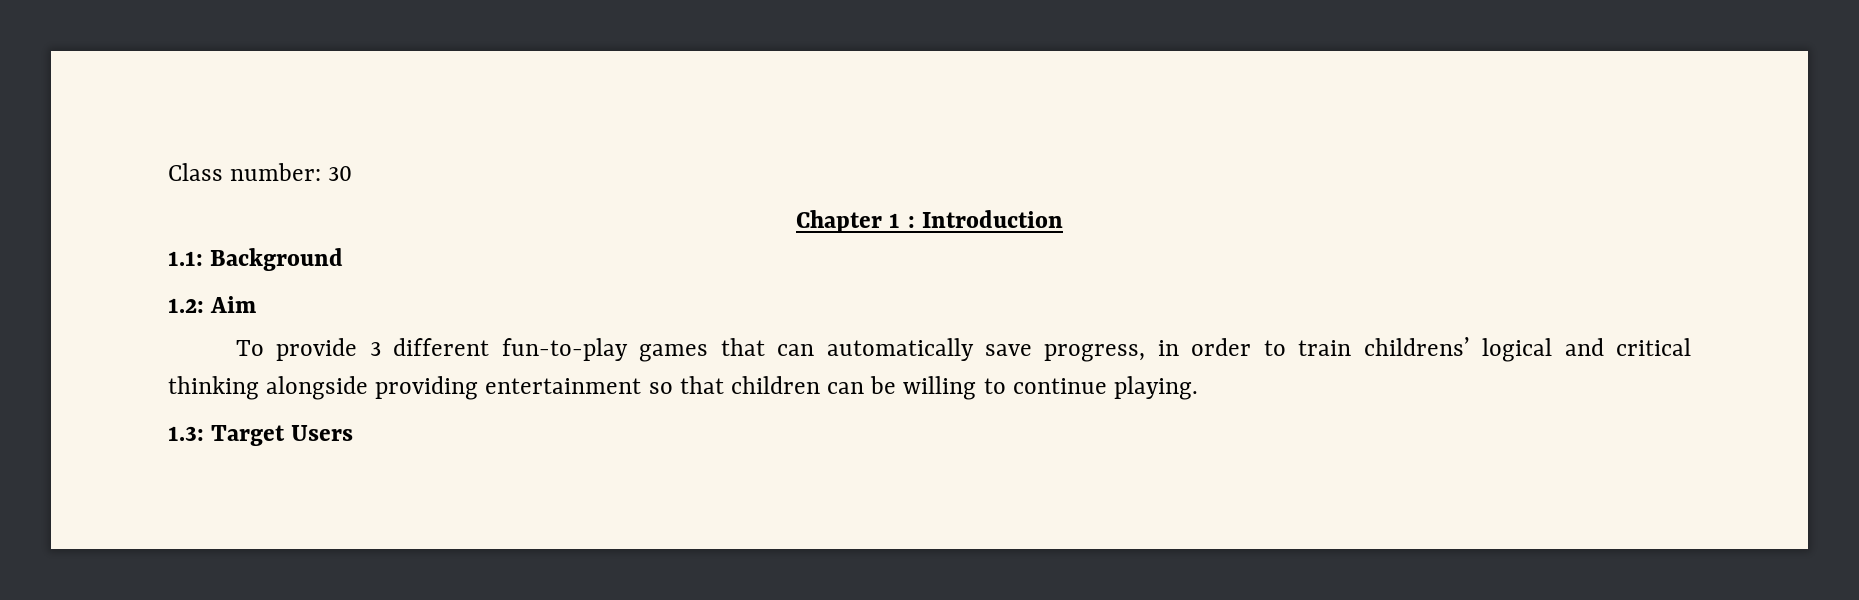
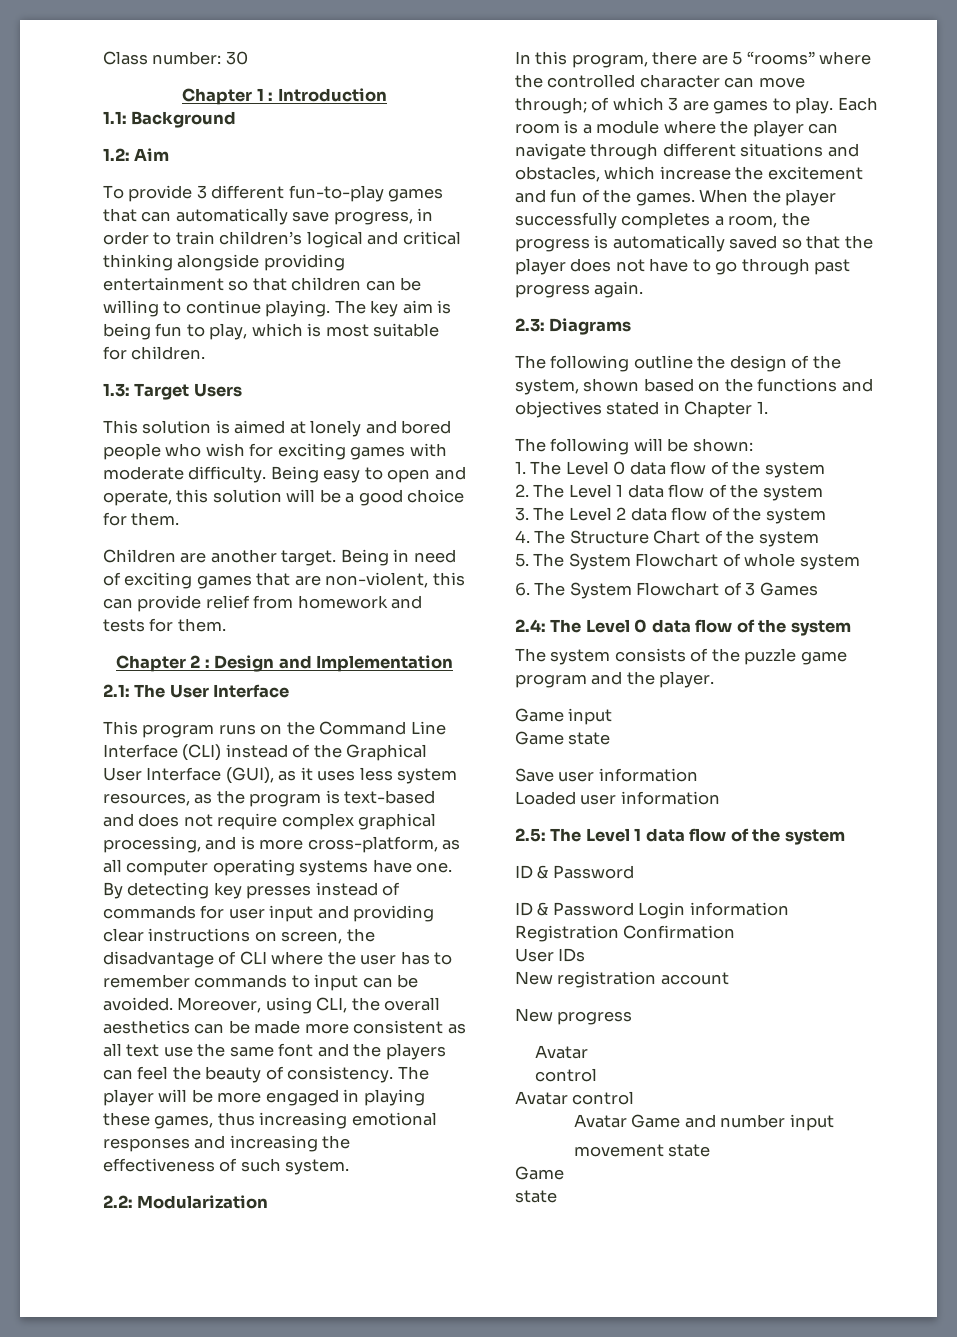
[1363,337,1470,356] childrens’ -> [219,231,303,245] children’s
[168,425,354,446] // 1.3: Target Users -> [334,300,452,317] [103,323,440,340] [103,346,206,360] [103,383,242,400] [103,420,452,437] [103,443,447,460] [103,466,466,483] [103,489,465,506] [103,512,180,526] [103,549,456,566] [103,572,465,589] [103,595,423,612] [103,618,226,632] [115,655,454,672] [103,684,290,698] [103,721,446,738] [103,744,428,761] [103,767,458,784] [103,790,436,807] [103,813,437,830] [103,836,461,853] [103,859,453,876] [103,882,401,899] [103,905,435,922] [103,928,375,944] [103,951,453,968] [103,974,419,991] [103,997,441,1014] [103,1020,466,1034] [103,1043,446,1060] [103,1066,429,1083] [103,1089,425,1106] [103,1112,437,1129] [103,1135,351,1152] [103,1158,350,1175] [103,1195,269,1209] [515,51,872,68] [515,74,805,88] [515,97,878,114] [515,120,839,137] [515,143,859,160] [515,166,863,182] [515,189,837,206] [515,212,810,229] [515,235,873,252] [515,258,851,275] [515,281,644,298] [515,318,632,335] [515,355,841,372] [515,378,873,395] [515,401,768,418] [515,438,753,455] [515,461,825,478] [515,484,823,501] [515,507,826,524] [515,530,819,547] [515,553,860,570] [515,582,818,599] [515,619,851,636] [515,648,847,665] [515,671,715,688] [515,708,613,725] [515,731,611,745] [515,768,698,782] [515,791,720,805] [515,828,845,845] [515,865,634,879] [515,902,789,919] [515,925,736,942] [515,948,586,962] [515,971,729,988] [515,1008,633,1025] [534,1045,588,1059] [534,1068,597,1082] [515,1091,635,1105] [573,1114,834,1131] [573,1144,711,1157] [515,1166,564,1180] [515,1190,557,1203] The key aim is being fun to play, which is most suitable for children. // 1.3: Target Users // This solution is aimed at lonely and bored people who wish for exciting games with moderate difficulty. Being easy to open and operate, this solution will be a good choice for them. // Children are another target. Being in need of exciting games that are non-violent, this can provide relief from homework and tests for them. // Chapter 2 : Design and Implementation // 2.1: The User Interface // This program runs on the Command Line Interface (CLI) instead of the Graphical User Interface (GUI), as it uses less system resources, as the program is text-based and does not require complex graphical processing, and is more cross-platform, as all computer operating systems have one. By detecting key presses instead of commands for user input and providing clear instructions on screen, the disadvantage of CLI where the user has to remember commands to input can be avoided. Moreover, using CLI, the overall aesthetics can be made more consistent as all text use the same font and the players can feel the beauty of consistency. The player will be more engaged in playing these games, thus increasing emotional responses and increasing the effectiveness of such system. // 2.2: Modularization // In this program, there are 5 “rooms” where the controlled character can move through; of which 3 are games to play. Each room is a module where the player can navigate through different situations and obstacles, which increase the excitement and fun of the games. When the player successfully completes a room, the progress is automatically saved so that the player does not have to go through past progress again. // 2.3: Diagrams // The following outline the design of the system, shown based on the functions and objectives stated in Chapter 1. // The following will be shown: // 1. The Level 0 data flow of the system // 2. The Level 1 data flow of the system // 3. The Level 2 data flow of the system // 4. The Structure Chart of the system // 5. The System Flowchart of whole system // 6. The System Flowchart of 3 Games // 2.4: The Level 0 data flow of the system // The system consists of the puzzle game program and the player. // Game input // Game state // Save user information // Loaded user information // 2.5: The Level 1 data flow of the system // ID & Password // ID & Password Login information Registration Confirmation // User IDs // New registration account // New progress // Avatar // control // Avatar control // Avatar Game and number input // movement state // Game // state

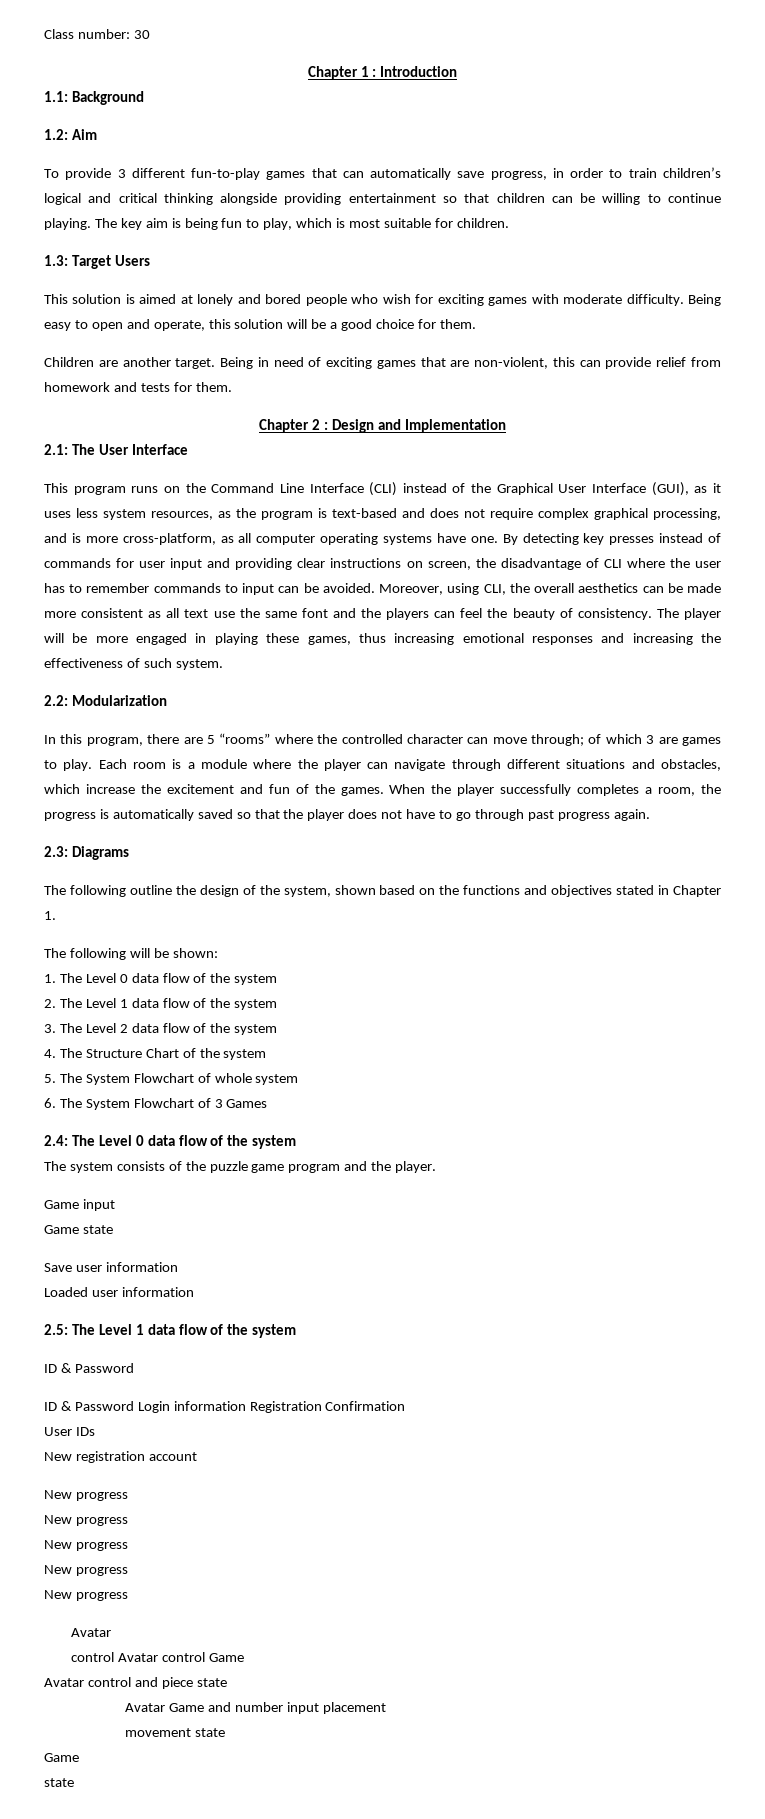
(633, 1018) none -> [44,1515,128,1526] [44,1540,128,1551] [44,1565,128,1576] [44,1590,128,1601] // New progress // New progress // New progress // New progress
[515,1091,635,1105] // Avatar control -> [117,1652,244,1662] [44,1677,227,1689] Avatar control Game // Avatar control and piece state
(834, 1122) none -> [322,1702,386,1714] placement

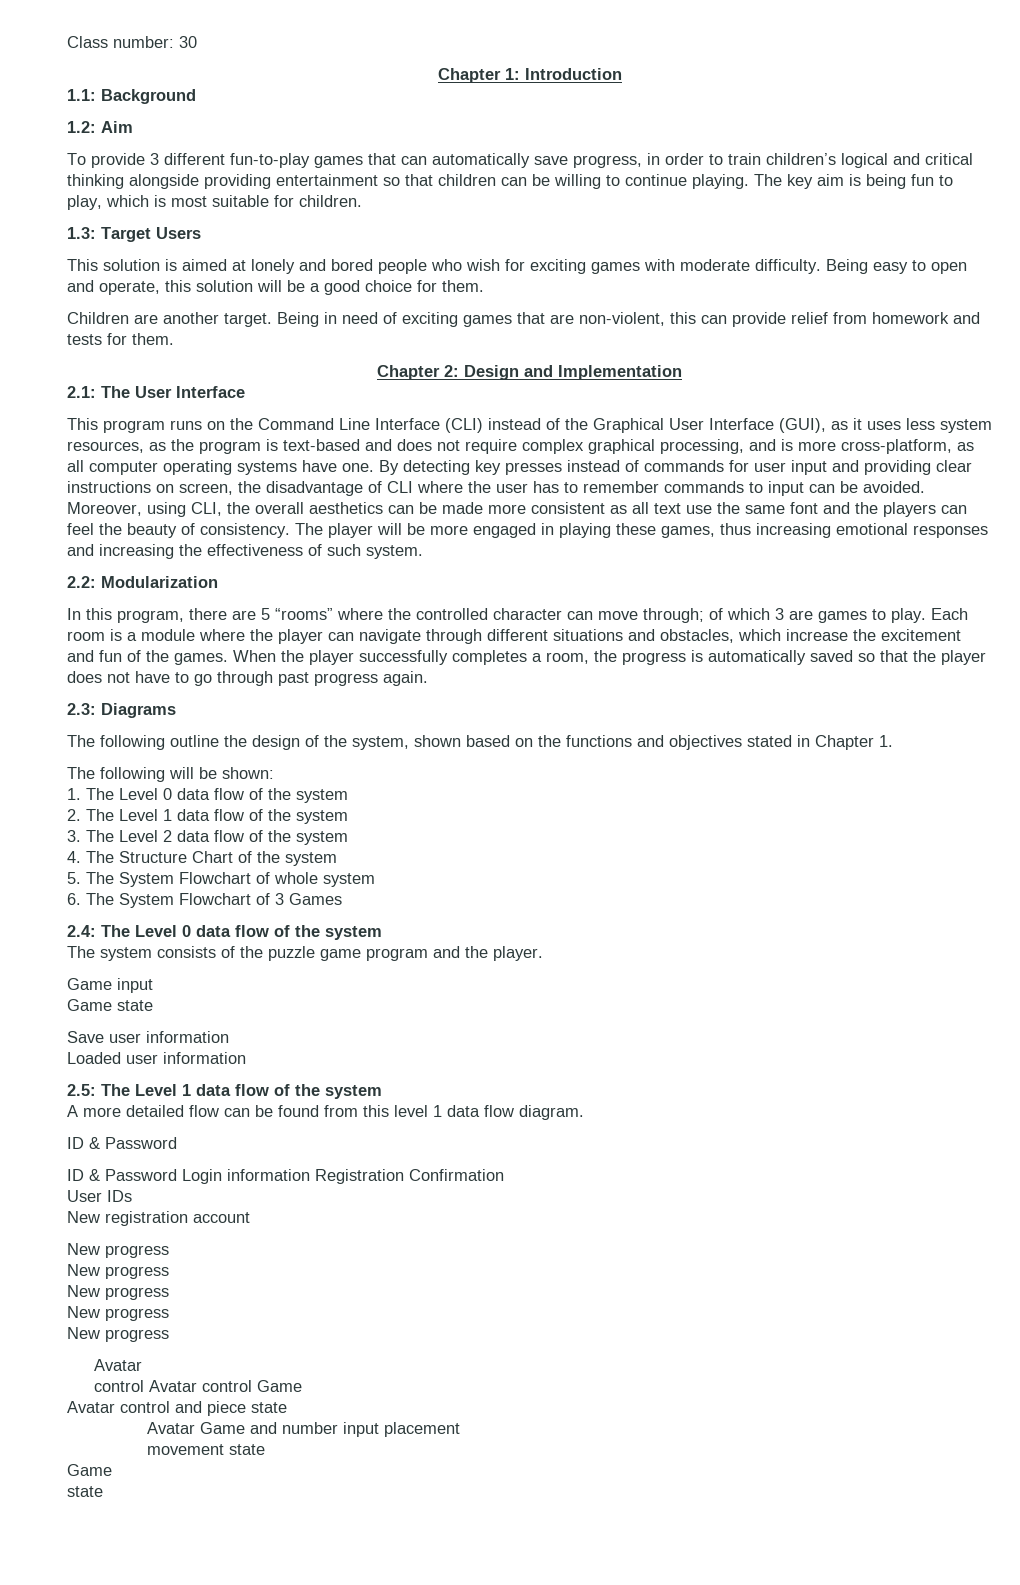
[360,66,377,77] 1 : -> [504,68,520,80] 1:
[312,419,329,430] 2 : -> [444,365,459,377] 2:
(297, 1331) none -> [67,1105,584,1120] // A more detailed flow can be found from this level 1 data flow diagram.

